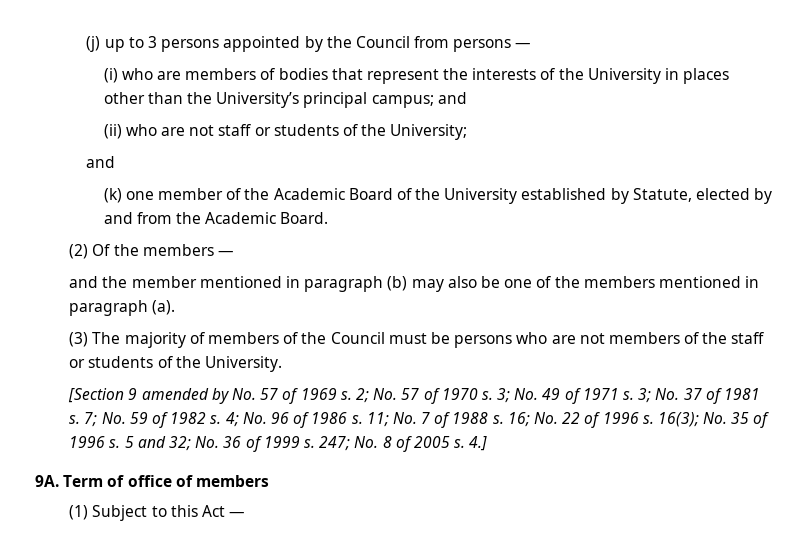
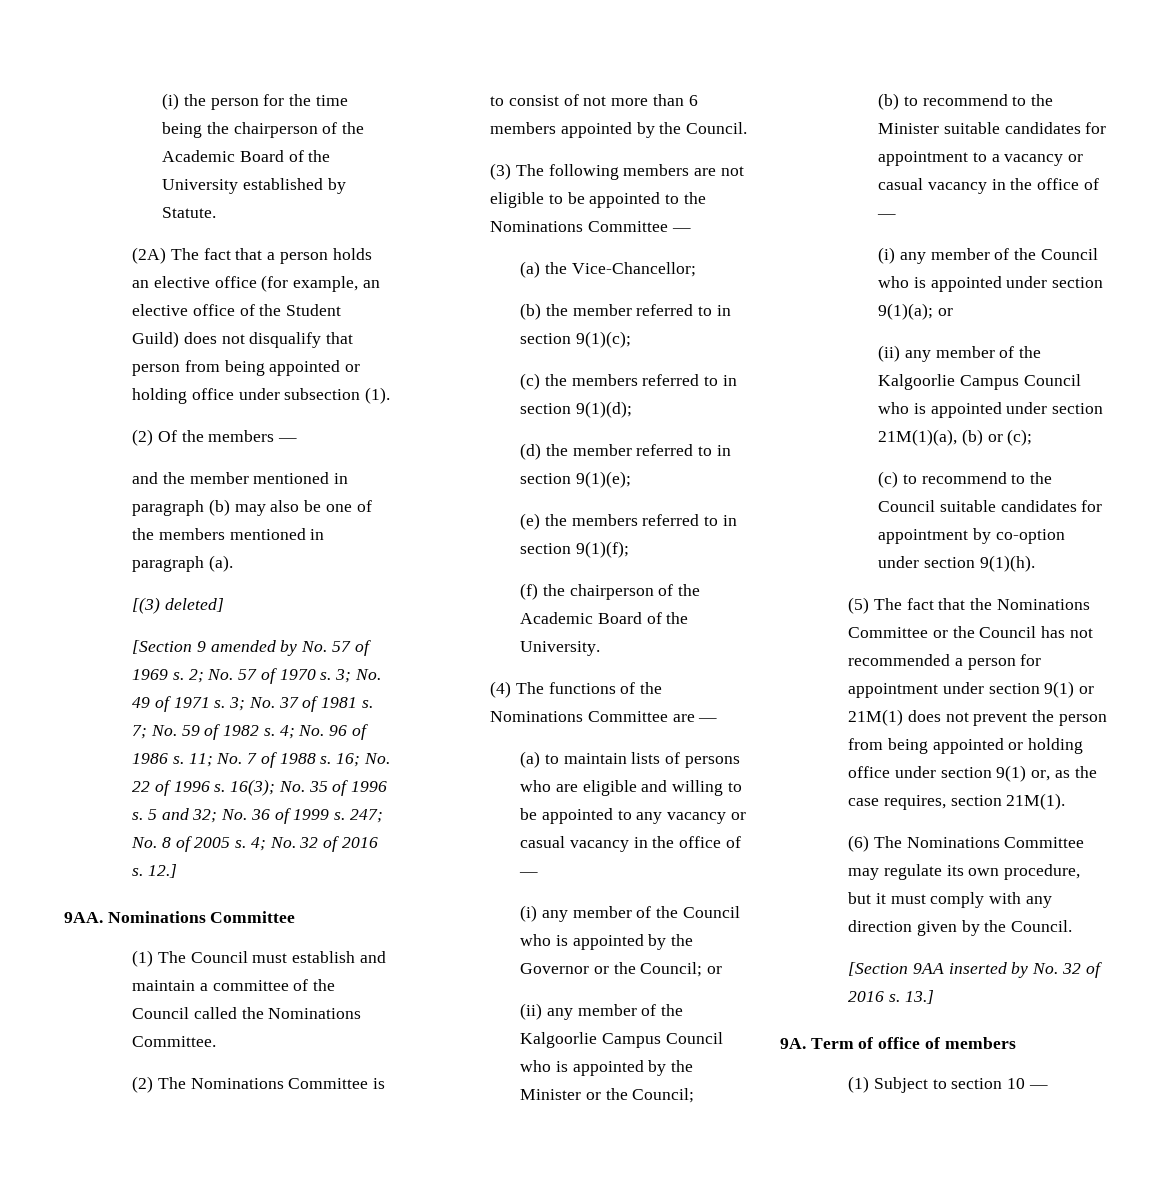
[86,36,532,52] [103,68,730,84] [103,92,467,108] [103,124,468,140] [86,156,116,168] [103,188,223,203] (j) up to 3 persons appointed by the Council from persons — // (i) who are members of bodies that represent the interests of the University in places other than the University’s principal campus; and // (ii) who are not staff or students of the University; // and // (k) one member -> [162,93,348,110] [162,122,318,138] (i) the person for the time being the chairperson
[632,188,773,204] [103,212,329,224] Statute, elected by and from the Academic Board. -> [162,207,217,218] [132,247,372,264] [132,275,380,292] [132,304,342,316] [132,331,354,348] [132,360,361,376] [132,387,391,404] Statute. // (2A) The fact that a person holds an elective office (for example, an elective office of the Student Guild) does not disqualify that person from being appointed or holding office under subsection (1).
[69,332,765,348] [69,356,283,372] (3) The majority of members of the Council must be persons who are not members of the staff or students of the University. -> [132,597,225,614] [(3) deleted]
[469,436,488,451] 4.] -> [250,836,378,852] [132,864,178,878] [64,911,296,923] [132,950,386,967] [132,979,336,991] [132,1007,362,1019] [132,1036,217,1047] [132,1076,386,1093] [490,94,698,106] [490,122,748,138] [490,163,744,180] [490,192,706,208] [490,221,691,232] [520,261,696,278] [520,303,731,320] [520,331,631,348] [520,373,737,390] [520,401,632,418] [520,443,731,460] [520,471,631,488] [520,513,737,530] [520,541,629,558] [520,583,700,600] [520,612,689,624] [520,641,601,656] [490,681,663,698] [490,711,718,722] [520,751,740,768] [520,780,742,796] [520,808,746,824] [520,836,741,852] [519,872,539,876] [520,905,740,922] [520,934,693,950] [520,962,722,977] [520,1003,683,1020] [520,1032,723,1048] [520,1060,693,1076] [520,1088,695,1103] [878,93,1053,110] [878,122,1107,134] [878,151,1083,166] [878,178,1099,194] [877,214,897,218] [878,247,1098,264] [878,276,1103,292] [878,303,953,320] [878,345,1041,362] [878,374,1081,390] [878,402,1103,418] [878,429,1033,446] [878,471,1052,488] [878,500,1103,512] [878,528,1065,544] [878,555,1035,572] [848,597,1090,614] [848,626,1093,638] [848,654,1042,670] [848,681,1095,698] [848,709,1107,726] [848,738,1084,754] [848,765,1097,782] [848,793,1066,810] [848,835,1085,852] [848,864,1081,880] [848,892,1052,908] [848,920,1073,936] [848,962,1102,978] [848,990,934,1004] 4; No. 32 of 2016 s. 12.] // 9AA. Nominations Committee // (1) The Council must establish and maintain a committee of the Council called the Nominations Committee. // (2) The Nominations Committee is to consist of not more than 6 members appointed by the Council. // (3) The following members are not eligible to be appointed to the Nominations Committee — // (a) the Vice-Chancellor; // (b) the member referred to in section 9(1)(c); // (c) the members referred to in section 9(1)(d); // (d) the member referred to in section 9(1)(e); // (e) the members referred to in section 9(1)(f); // (f) the chairperson of the Academic Board of the University. // (4) The functions of the Nominations Committee are — // (a) to maintain lists of persons who are eligible and willing to be appointed to any vacancy or casual vacancy in the office of — // (i) any member of the Council who is appointed by the Governor or the Council; or // (ii) any member of the Kalgoorlie Campus Council who is appointed by the Minister or the Council; // (b) to recommend to the Minister suitable candidates for appointment to a vacancy or casual vacancy in the office of — // (i) any member of the Council who is appointed under section 9(1)(a); or // (ii) any member of the Kalgoorlie Campus Council who is appointed under section 21M(1)(a), (b) or (c); // (c) to recommend to the Council suitable candidates for appointment by co-option under section 9(1)(h). // (5) The fact that the Nominations Committee or the Council has not recommended a person for appointment under section 9(1) or 21M(1) does not prevent the person from being appointed or holding office under section 9(1) or, as the case requires, section 21M(1). // (6) The Nominations Committee may regulate its own procedure, but it must comply with any direction given by the Council. // [Section 9AA inserted by No. 32 of 2016 s. 13.]
[170,505,226,517] this Act -> [951,1078,1026,1089] section 10

